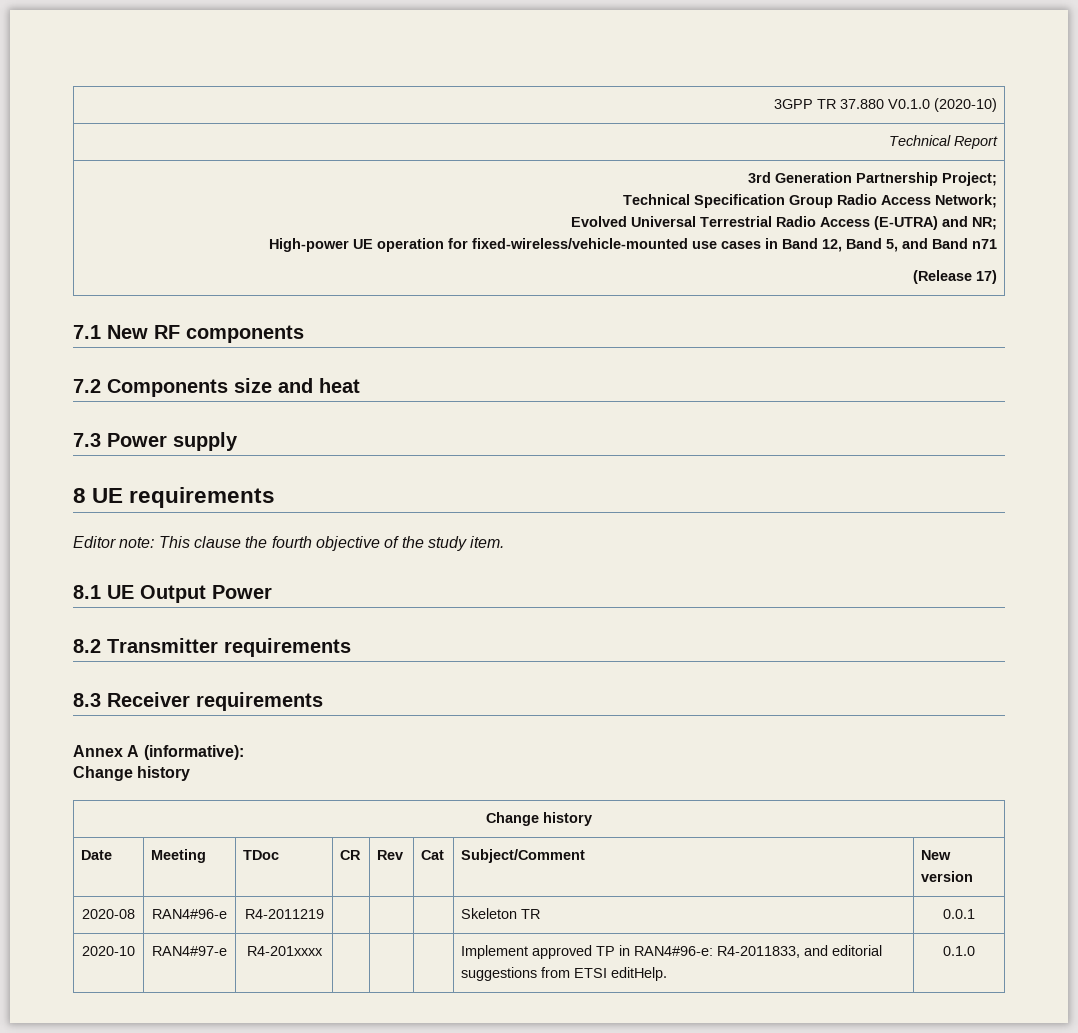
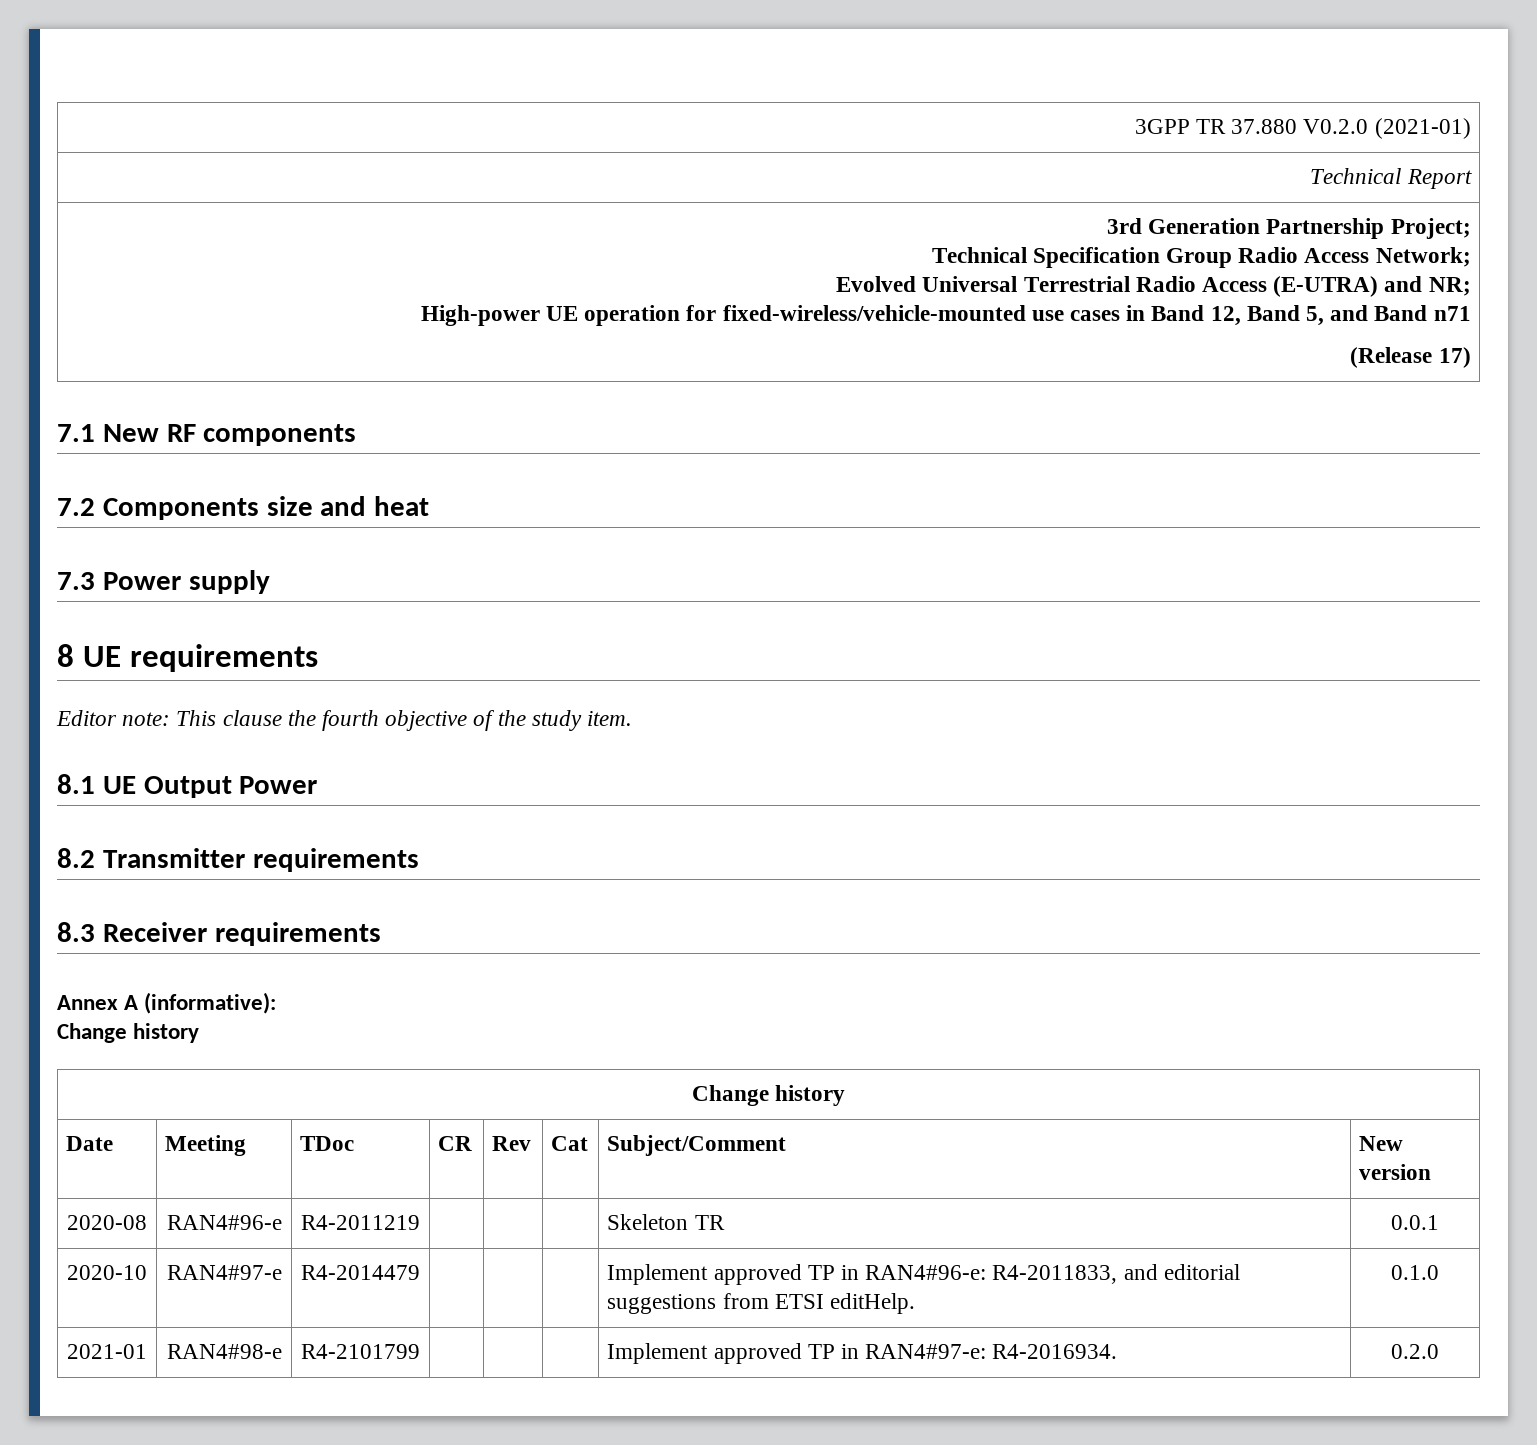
[887,98,997,112] V0.1.0 (2020-10) -> [1303,118,1471,139] V0.2.0 (2021-01)
[246,946,323,956] R4-201xxxx -> [301,1265,420,1280] R4-2014479
(975, 951) none -> [67,1344,147,1359] [166,1344,282,1359] [301,1344,420,1359] [607,1343,1118,1364] [1391,1344,1439,1359] // 2021-01 | RAN4#98-e | R4-2101799 | | | | Implement approved TP in RAN4#97-e: R4-2016934. | 0.2.0

